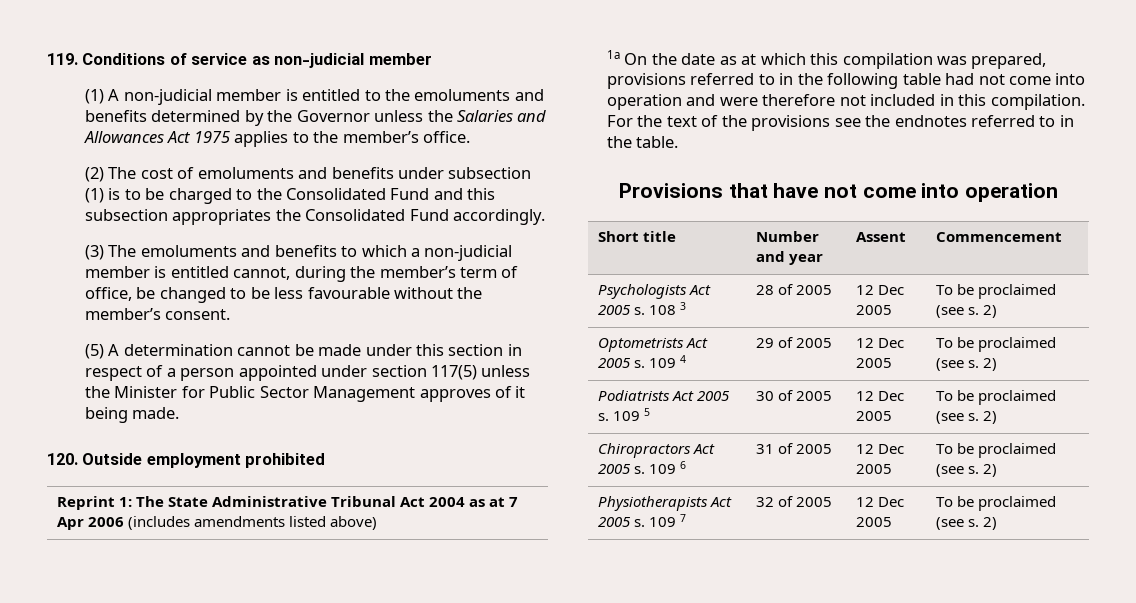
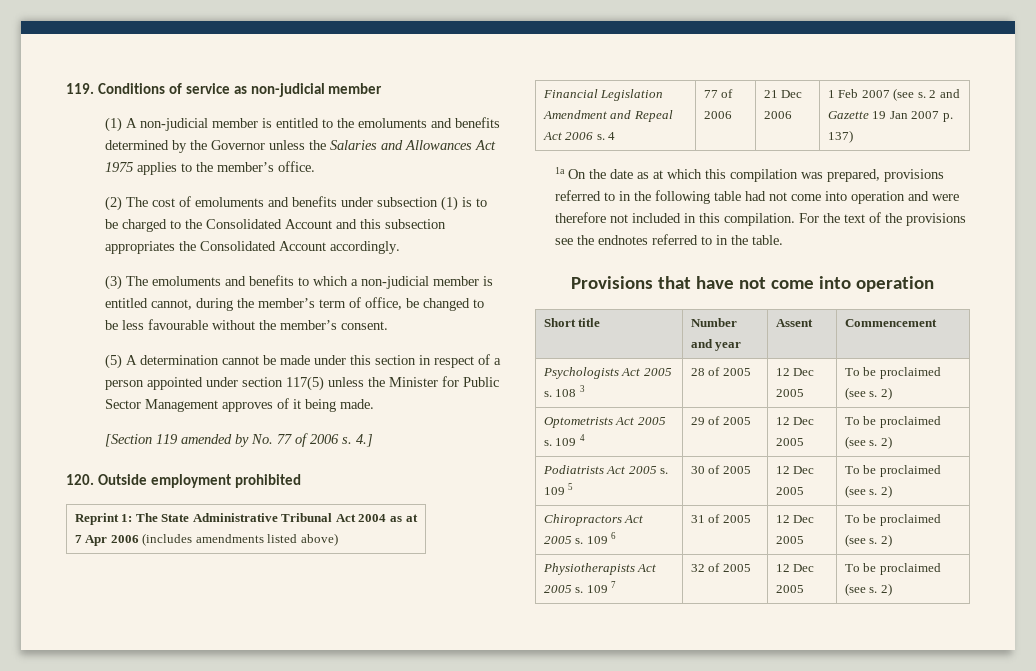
[390,188,430,200] Fund -> [285,219,333,229] Account
[409,209,449,221] Fund -> [279,241,327,251] Account
(180, 413) none -> [105,433,374,447] // [Section 119 amended by No. 77 of 2006 s. 4.]
(377, 523) none -> [542,89,664,101] [542,110,673,122] [542,132,616,140] [703,89,734,98] [703,111,732,119] [763,90,803,98] [763,111,792,119] [827,88,960,101] [827,111,953,122] [827,130,853,143] // Financial Legislation Amendment and Repeal Act 2006 s. 4 | 77 of 2006 | 21 Dec 2006 | 1 Feb 2007 (see s. 2 and Gazette 19 Jan 2007 p. 137)

